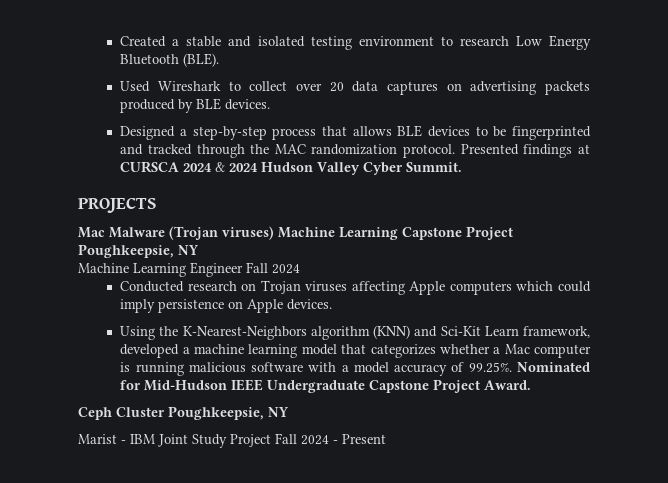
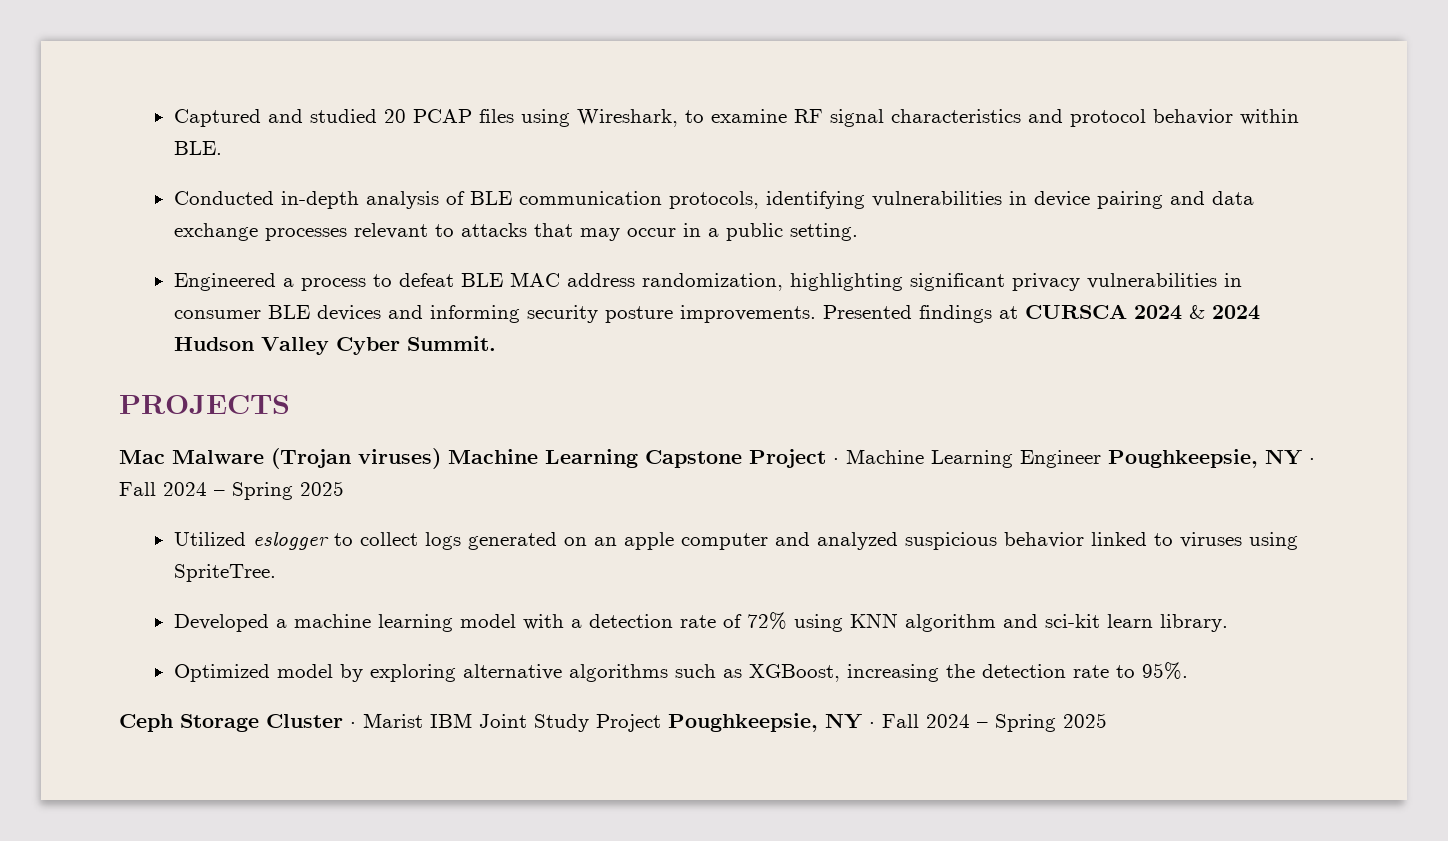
[120,35,591,50] [120,53,220,67] [120,81,590,95] [120,98,271,113] [120,125,591,140] [120,144,456,158] Created a stable and isolated testing environment to research Low Energy Bluetooth (BLE). // Used Wireshark to collect over 20 data captures on advertising packets produced by BLE devices. // Designed a step-by-step process that allows BLE devices to be fingerprinted and tracked through the MAC randomization protocol. -> [173,109,1299,127] [173,141,222,155] [173,191,1254,209] [173,223,858,241] [173,272,1242,291] [173,305,816,323] Captured and studied 20 PCAP files using Wireshark, to examine RF signal characteristics and protocol behavior within BLE. // Conducted in-depth analysis of BLE communication protocols, identifying vulnerabilities in device pairing and data exchange processes relevant to attacks that may occur in a public setting. // Engineered a process to defeat BLE MAC address randomization, highlighting significant privacy vulnerabilities in consumer BLE devices and informing security posture improvements.
[78,244,199,258] Poughkeepsie, NY // -> [833,458,839,464] ·
[246,262,300,274] [120,280,591,295] [120,299,333,313] [120,325,590,340] [120,344,592,358] [120,362,590,376] [120,379,532,393] [78,406,289,420] [78,434,126,444] Fall 2024 // Conducted research on Trojan viruses affecting Apple computers which could imply persistence on Apple devices. // Using the K-Nearest-Neighbors algorithm (KNN) and Sci-Kit Learn framework, developed a machine learning model that categorizes whether a Mac computer is running malicious software with a model accuracy of 99.25%. Nominated for Mid-Hudson IEEE Undergraduate Capstone Project Award. // Ceph Cluster Poughkeepsie, NY // Marist - -> [1108,449,1315,468] [119,481,344,500] [173,531,1298,550] [173,564,276,582] [173,612,1228,632] [173,662,1188,682] [119,713,423,732] Poughkeepsie, NY · Fall 2024 – Spring 2025 // Utilized eslogger to collect logs generated on an apple computer and analyzed suspicious behavior linked to viruses using SpriteTree. // Developed a machine learning model with a detection rate of 72% using KNN algorithm and sci-kit learn library. // Optimized model by exploring alternative algorithms such as XGBoost, increasing the detection rate to 95%. // Ceph Storage Cluster · Marist
[275,433,386,445] Fall 2024 - Present -> [668,713,1107,732] Poughkeepsie, NY · Fall 2024 – Spring 2025

